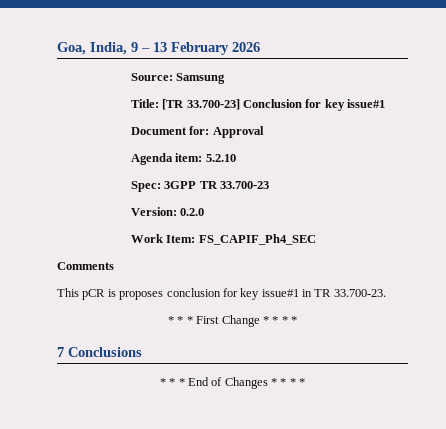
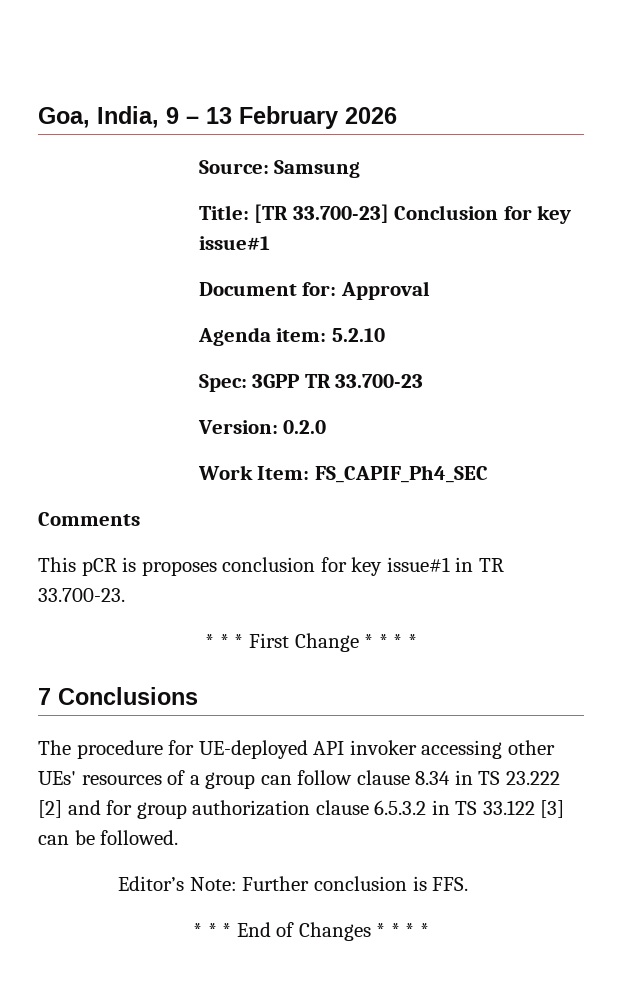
(142, 352) none -> [38,740,555,759] [38,770,560,789] [38,800,565,819] [38,830,179,845] [118,876,469,891] // The procedure for UE-deployed API invoker accessing other UEs' resources of a group can follow clause 8.34 in TS 23.222 [2] and for group authorization clause 6.5.3.2 in TS 33.122 [3] can be followed. // Editor’s Note: Further conclusion is FFS.

